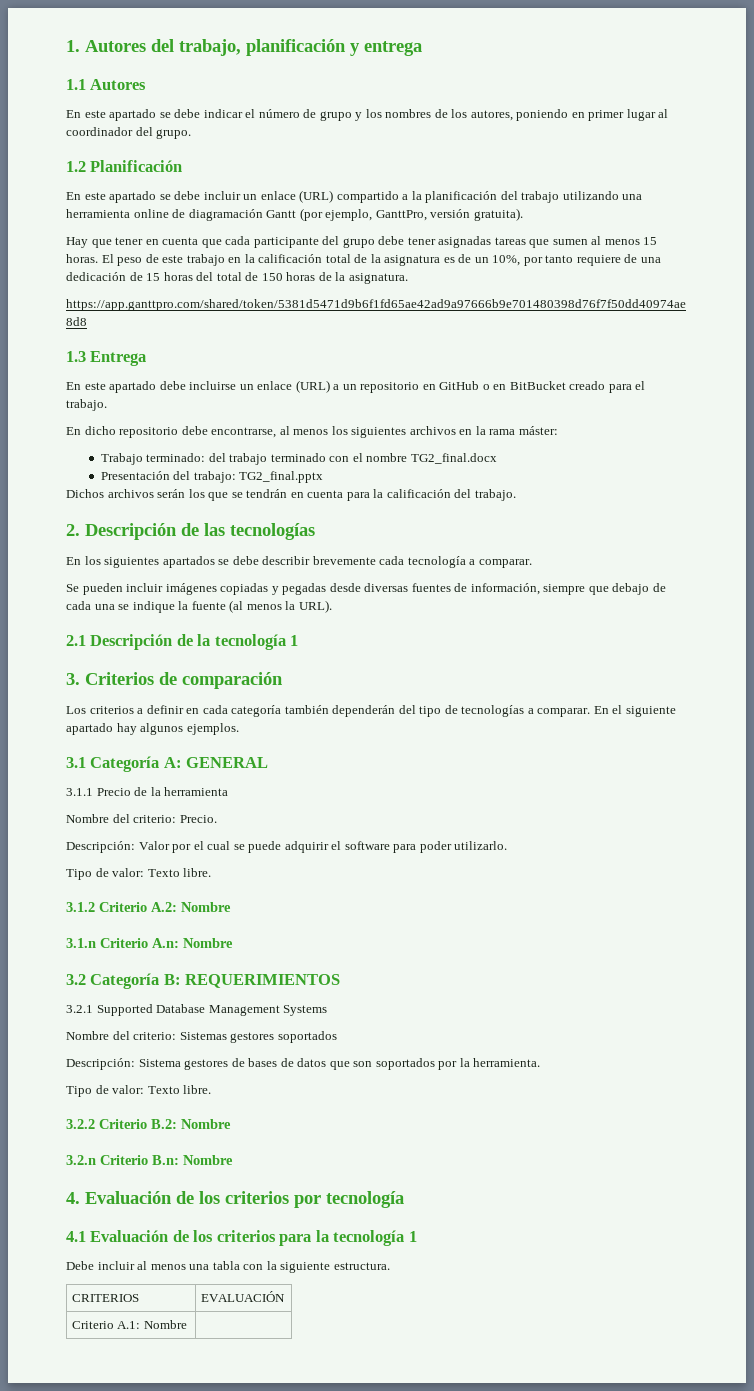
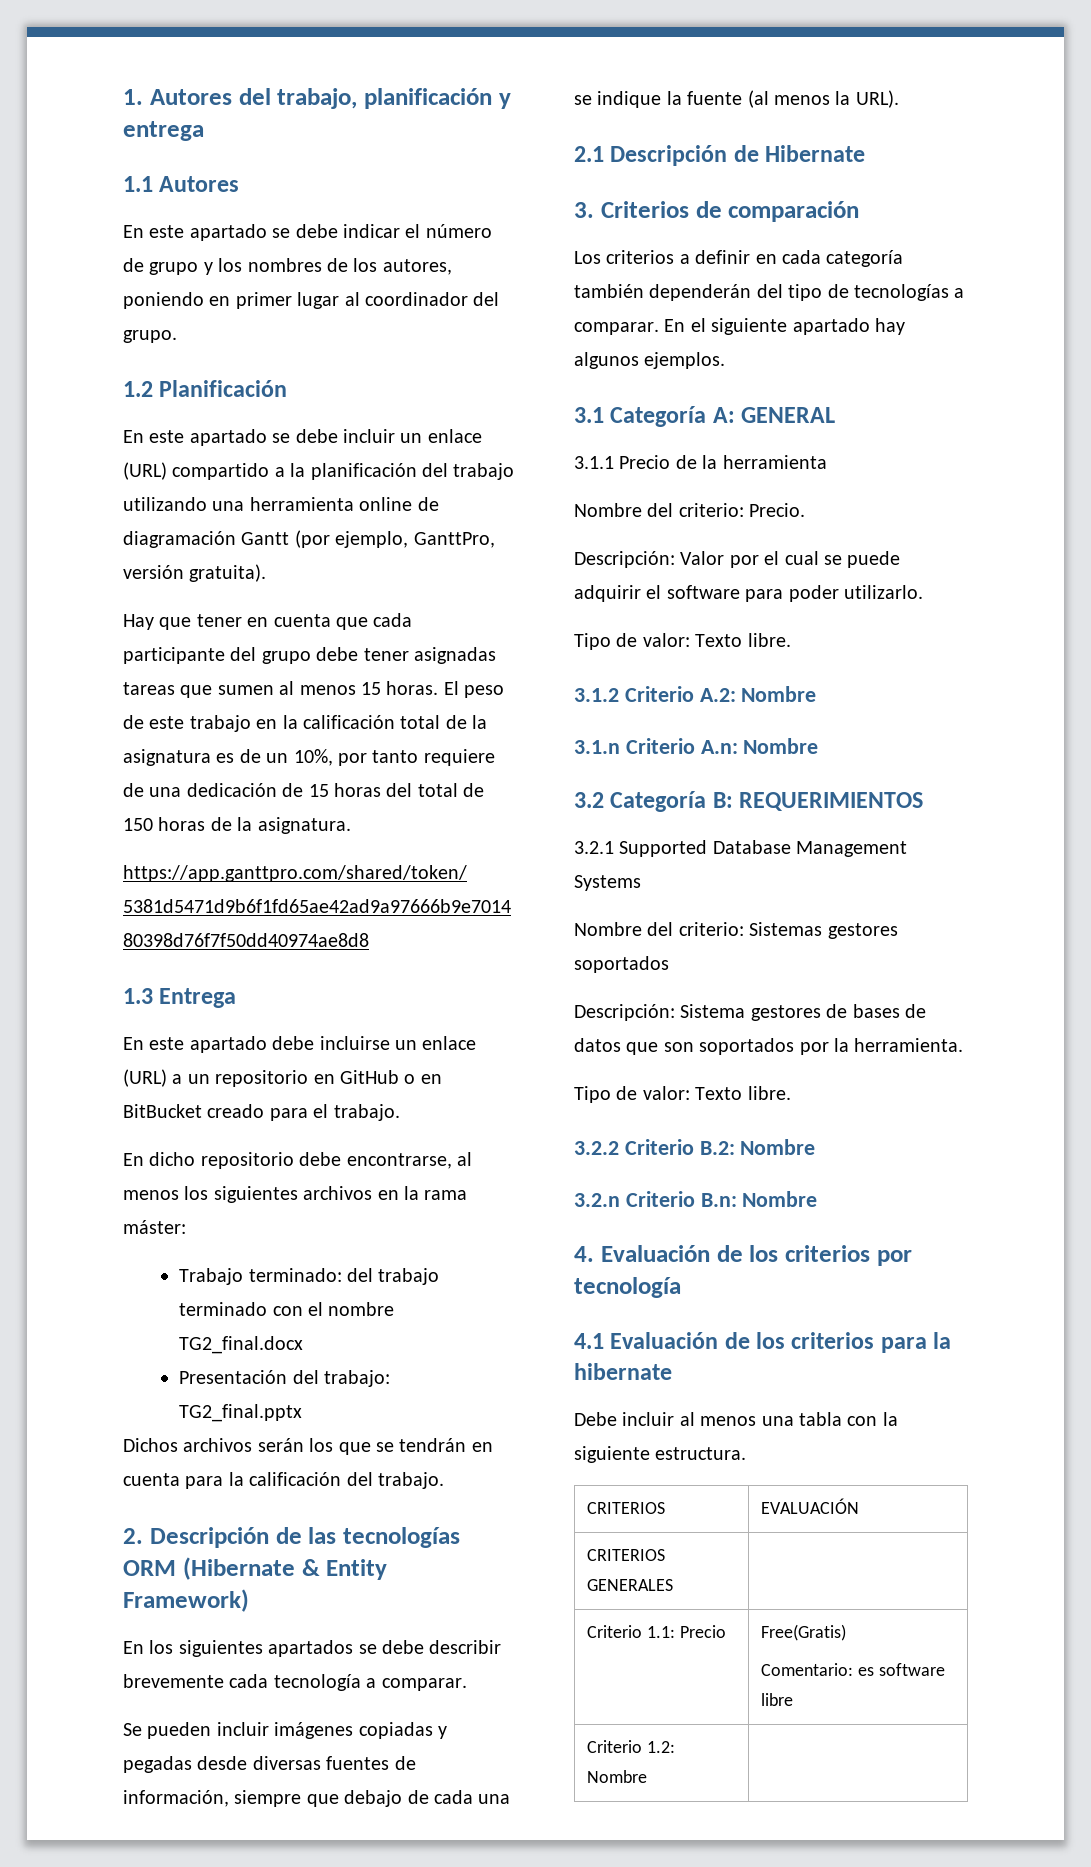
(315, 531) none -> [123,1557,388,1580] [123,1589,249,1612] ORM (Hibernate & Entity Framework)
[197,634,299,650] la tecnología 1 -> [765,145,866,162] Hibernate
[333,1230,417,1246] tecnología 1 -> [574,1363,672,1380] hibernate
[71,1321,141,1329] // Criterio A.1: -> [586,1549,665,1561] [586,1579,673,1591] [586,1625,726,1638] [760,1624,846,1641] [760,1663,945,1676] [760,1693,793,1706] [586,1740,675,1753] // CRITERIOS GENERALES | // Criterio 1.1: Precio | Free(Gratis) // Comentario: es software libre // Criterio 1.2:

